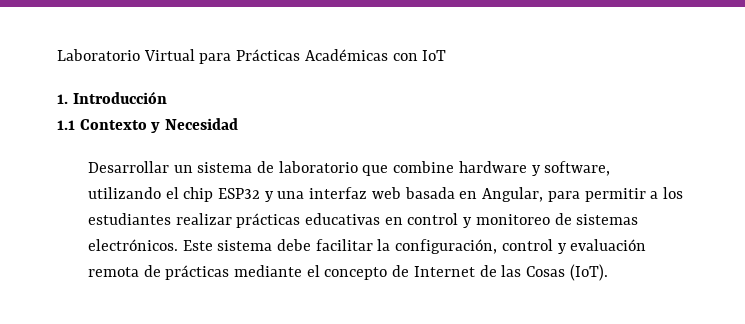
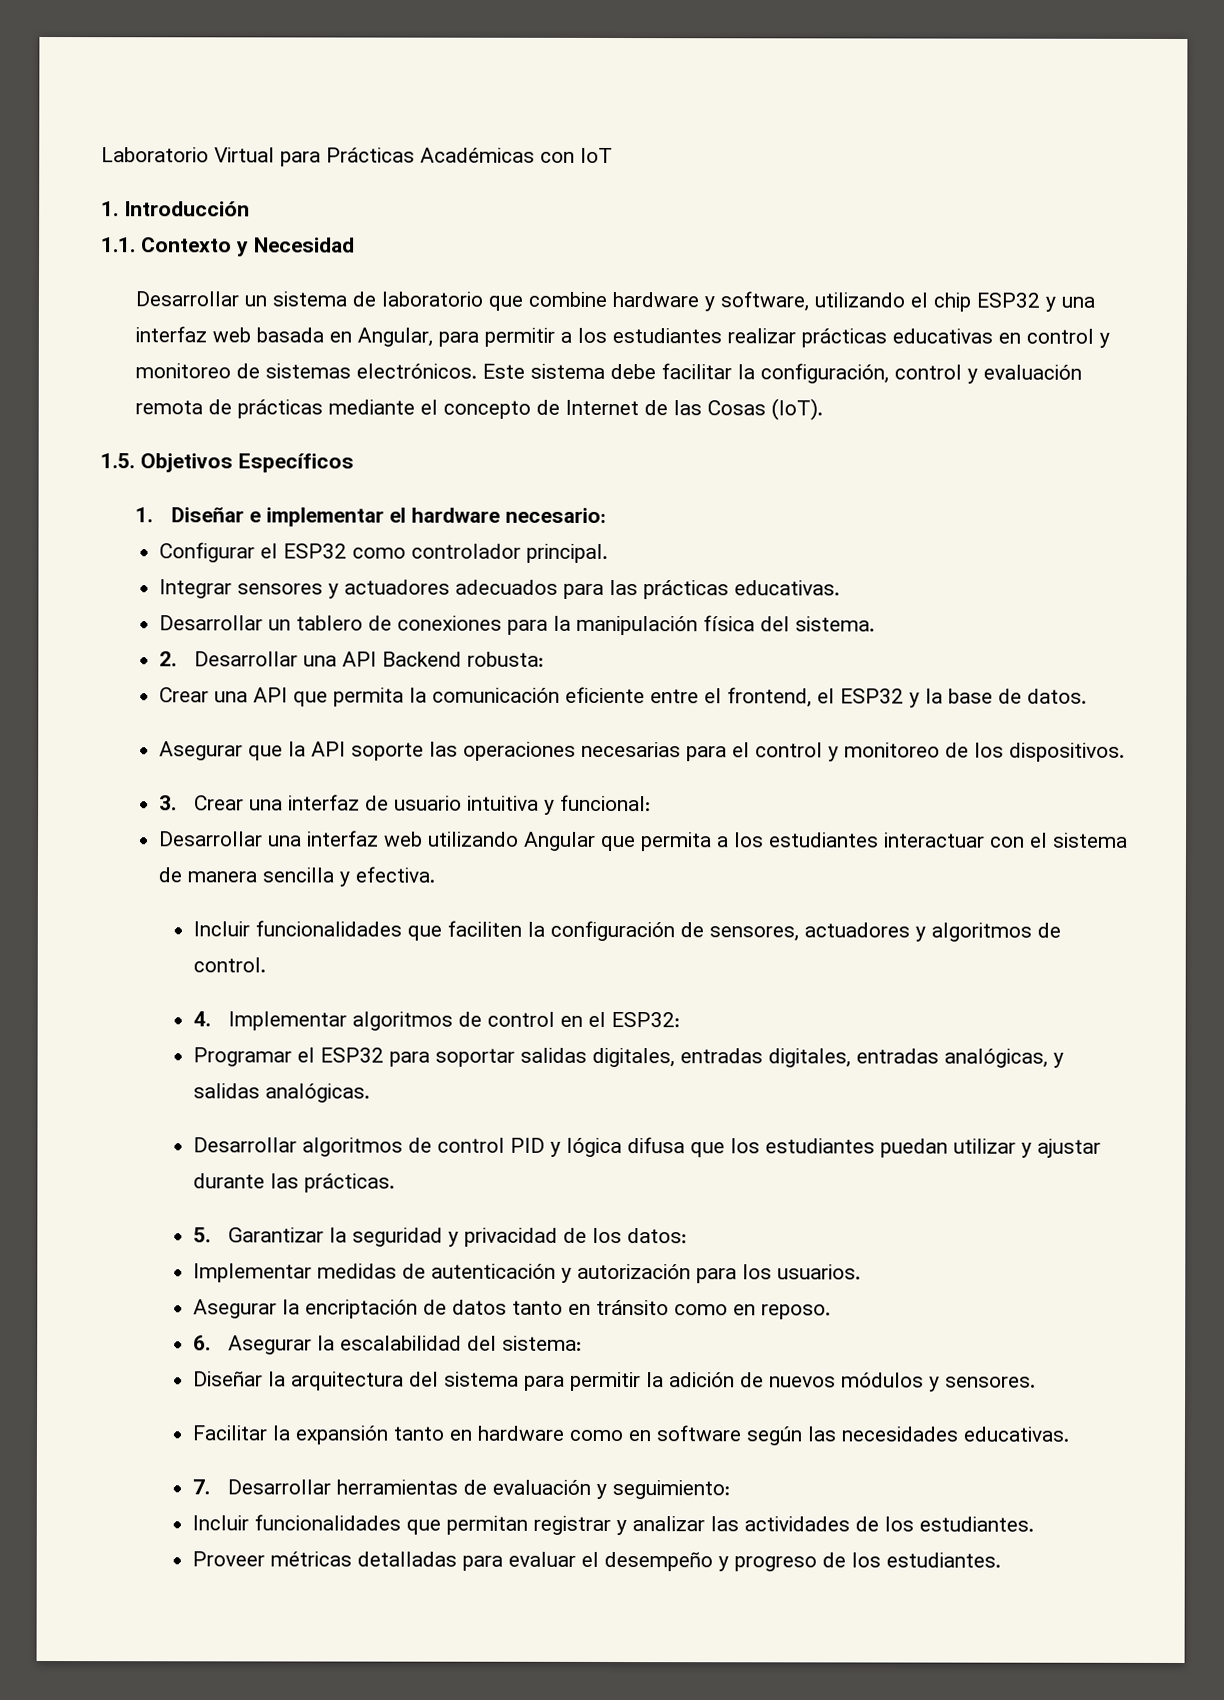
[57,120,75,130] 1.1 -> [101,237,136,253] 1.1.
(608, 272) none -> [100,453,354,473] [135,507,606,527] [158,542,608,563] [158,579,840,600] [158,615,875,636] [158,651,544,667] [158,686,1087,708] [158,741,1125,762] [158,794,651,815] [158,830,1128,852] [157,866,435,887] [192,920,1061,942] [192,957,266,973] [192,1011,681,1031] [192,1047,1064,1068] [192,1083,370,1103] [192,1137,1101,1158] [192,1173,395,1193] [192,1227,688,1247] [192,1263,861,1284] [192,1299,831,1320] [192,1335,583,1355] [192,1371,1036,1392] [191,1425,1069,1446] [191,1479,731,1500] [191,1514,1034,1536] [191,1551,1001,1572] // 1.5. Objetivos Específicos // 1. Diseñar e implementar el hardware necesario: // Configurar el ESP32 como controlador principal. // Integrar sensores y actuadores adecuados para las prácticas educativas. // Desarrollar un tablero de conexiones para la manipulación física del sistema. // 2. Desarrollar una API Backend robusta: // Crear una API que permita la comunicación eficiente entre el frontend, el ESP32 y la base de datos. // Asegurar que la API soporte las operaciones necesarias para el control y monitoreo de los dispositivos. // 3. Crear una interfaz de usuario intuitiva y funcional: // Desarrollar una interfaz web utilizando Angular que permita a los estudiantes interactuar con el sistema de manera sencilla y efectiva. // Incluir funcionalidades que faciliten la configuración de sensores, actuadores y algoritmos de control. // 4. Implementar algoritmos de control en el ESP32: // Programar el ESP32 para soportar salidas digitales, entradas digitales, entradas analógicas, y salidas analógicas. // Desarrollar algoritmos de control PID y lógica difusa que los estudiantes puedan utilizar y ajustar durante las prácticas. // 5. Garantizar la seguridad y privacidad de los datos: // Implementar medidas de autenticación y autorización para los usuarios. // Asegurar la encriptación de datos tanto en tránsito como en reposo. // 6. Asegurar la escalabilidad del sistema: // Diseñar la arquitectura del sistema para permitir la adición de nuevos módulos y sensores. // Facilitar la expansión tanto en hardware como en software según las necesidades educativas. // 7. Desarrollar herramientas de evaluación y seguimiento: // Incluir funcionalidades que permitan registrar y analizar las actividades de los estudiantes. // Proveer métricas detalladas para evaluar el desempeño y progreso de los estudiantes.

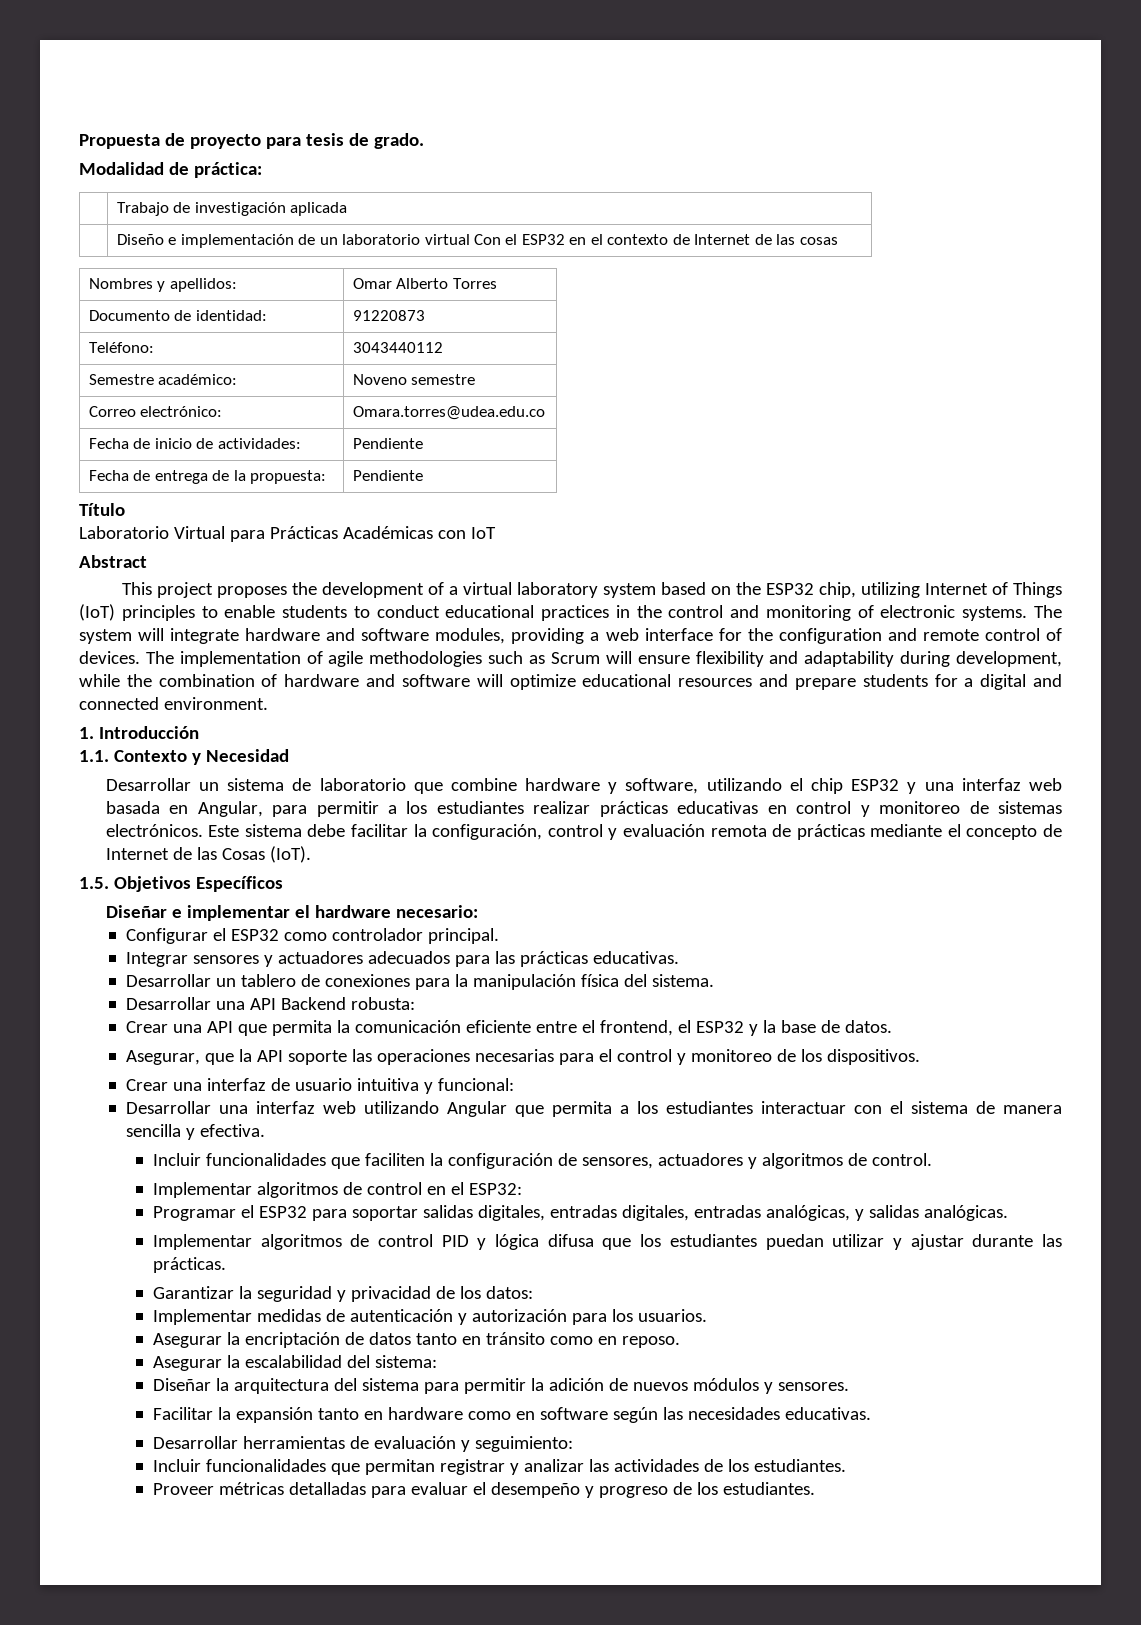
(101, 155) none -> [79,133,424,149] [79,162,262,178] [116,202,348,216] [116,234,838,248] [88,278,237,292] [352,278,497,289] [88,310,267,321] [352,310,425,321] [88,342,154,353] [352,342,443,353] [88,374,238,385] [352,374,476,385] [88,406,223,417] [352,406,545,420] [88,438,301,449] [352,438,423,449] [88,470,327,484] [352,470,423,481] [79,503,125,516] Propuesta de proyecto para tesis de grado. // Modalidad de práctica: // | Trabajo de investigación aplicada // | Diseño e implementación de un laboratorio virtual Con el ESP32 en el contexto de Internet de las cosas // Nombres y apellidos: | Omar Alberto Torres // Documento de identidad: | 91220873 // Teléfono: | 3043440112 // Semestre académico: | Noveno semestre // Correo electrónico: | Omara.torres@udea.edu.co // Fecha de inicio de actividades: | Pendiente // Fecha de entrega de la propuesta: | Pendiente // Título //
(613, 155) none -> [79,555,147,568] [121,582,1062,598] [79,604,1062,621] [79,628,1062,644] [79,651,1062,667] [79,674,1063,690] [79,697,268,710] // Abstract // This project proposes the development of a virtual laboratory system based on the ESP32 chip, utilizing Internet of Things (IoT) principles to enable students to conduct educational practices in the control and monitoring of electronic systems. The system will integrate hardware and software modules, providing a web interface for the configuration and remote control of devices. The implementation of agile methodologies such as Scrum will ensure flexibility and adaptability during development, while the combination of hardware and software will optimize educational resources and prepare students for a digital and connected environment.
[135,507,154,523] 1. -> (283, 884) none
[158,651,177,667] 2. -> (715, 980) none
[158,741,243,761] Asegurar -> [126,1050,201,1065] Asegurar,
[158,795,177,811] 3. -> (921, 1057) none
[192,1011,211,1027] 4. -> (932, 1159) none
[192,1137,297,1153] Desarrollar -> [152,1234,252,1250] Implementar
[192,1227,211,1243] 5. -> (226, 1265) none
[192,1335,211,1351] 6. -> (680, 1342) none
[191,1479,210,1495] 7. -> (871, 1413) none

